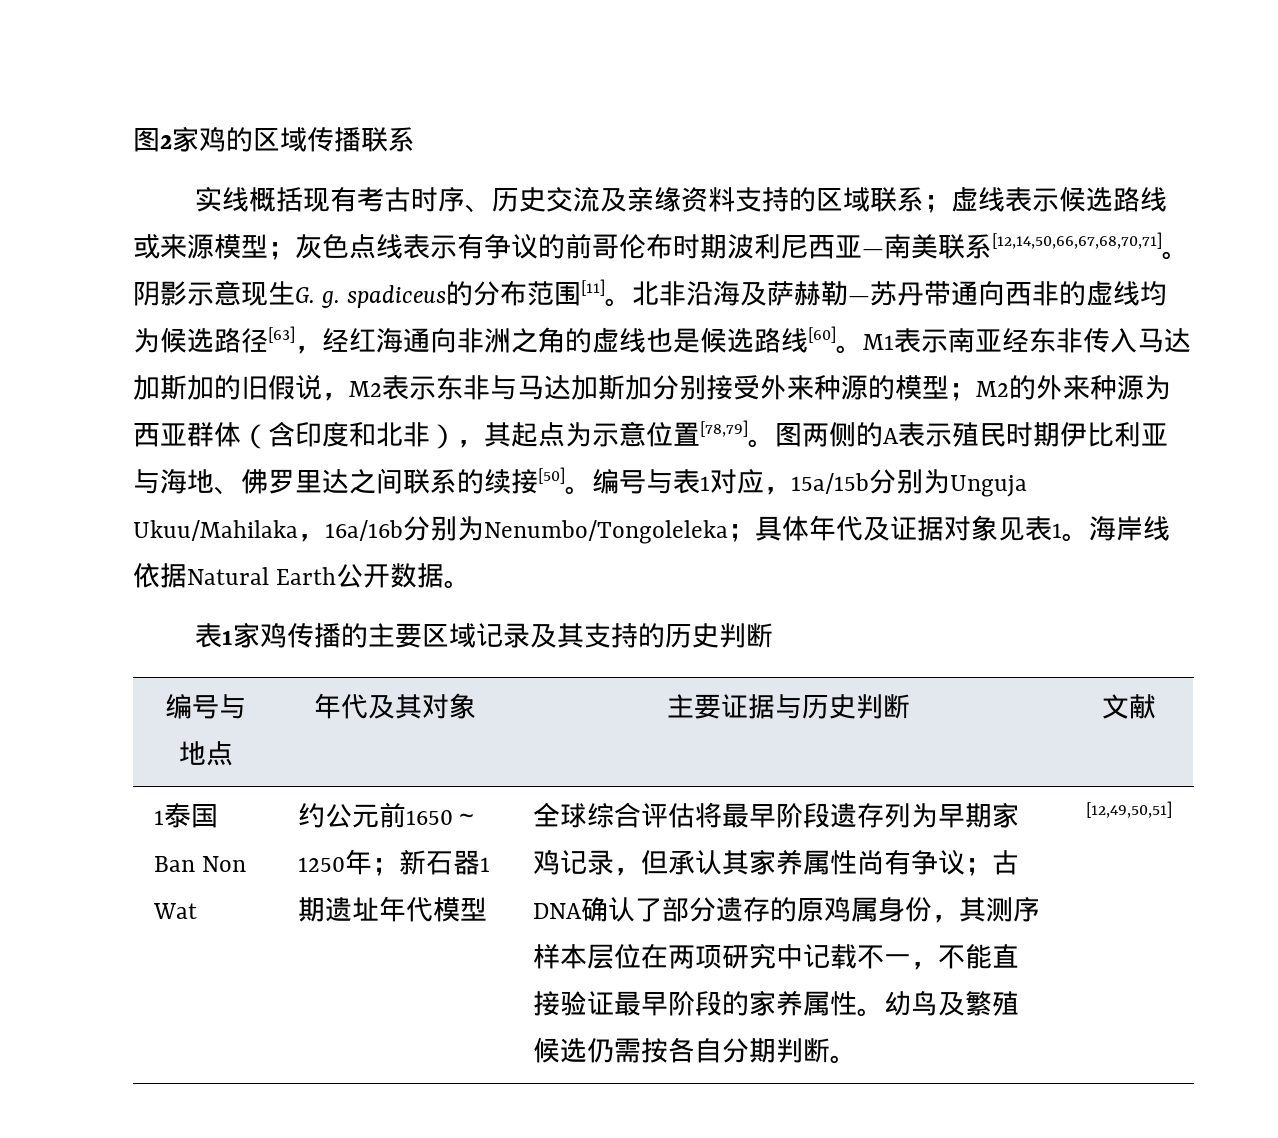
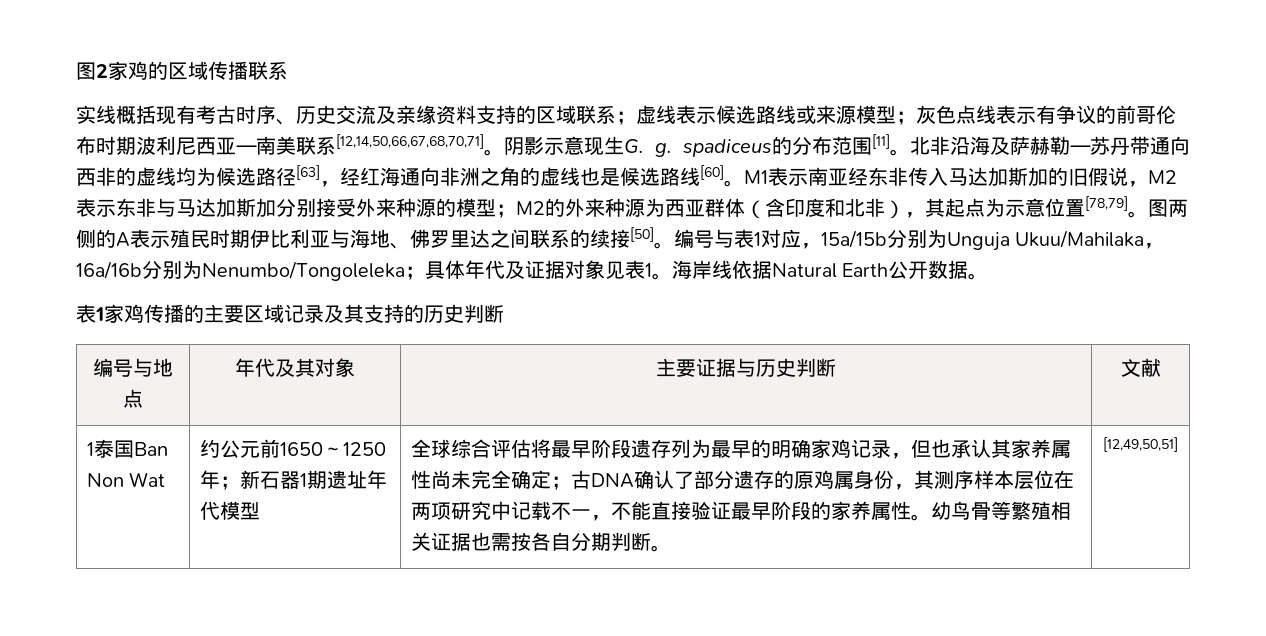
[937,803,992,828] 早期 -> [710,439,811,458] 最早的明确
(668, 862) none -> [930,439,951,458] 也
[883,849,965,875] 有争议 -> [450,470,551,489] 未完全确定
[937,991,1019,1016] [532,1037,614,1063] 及繁殖候选仍 -> [970,501,1071,521] [410,532,491,551] 骨等繁殖相关证据也

